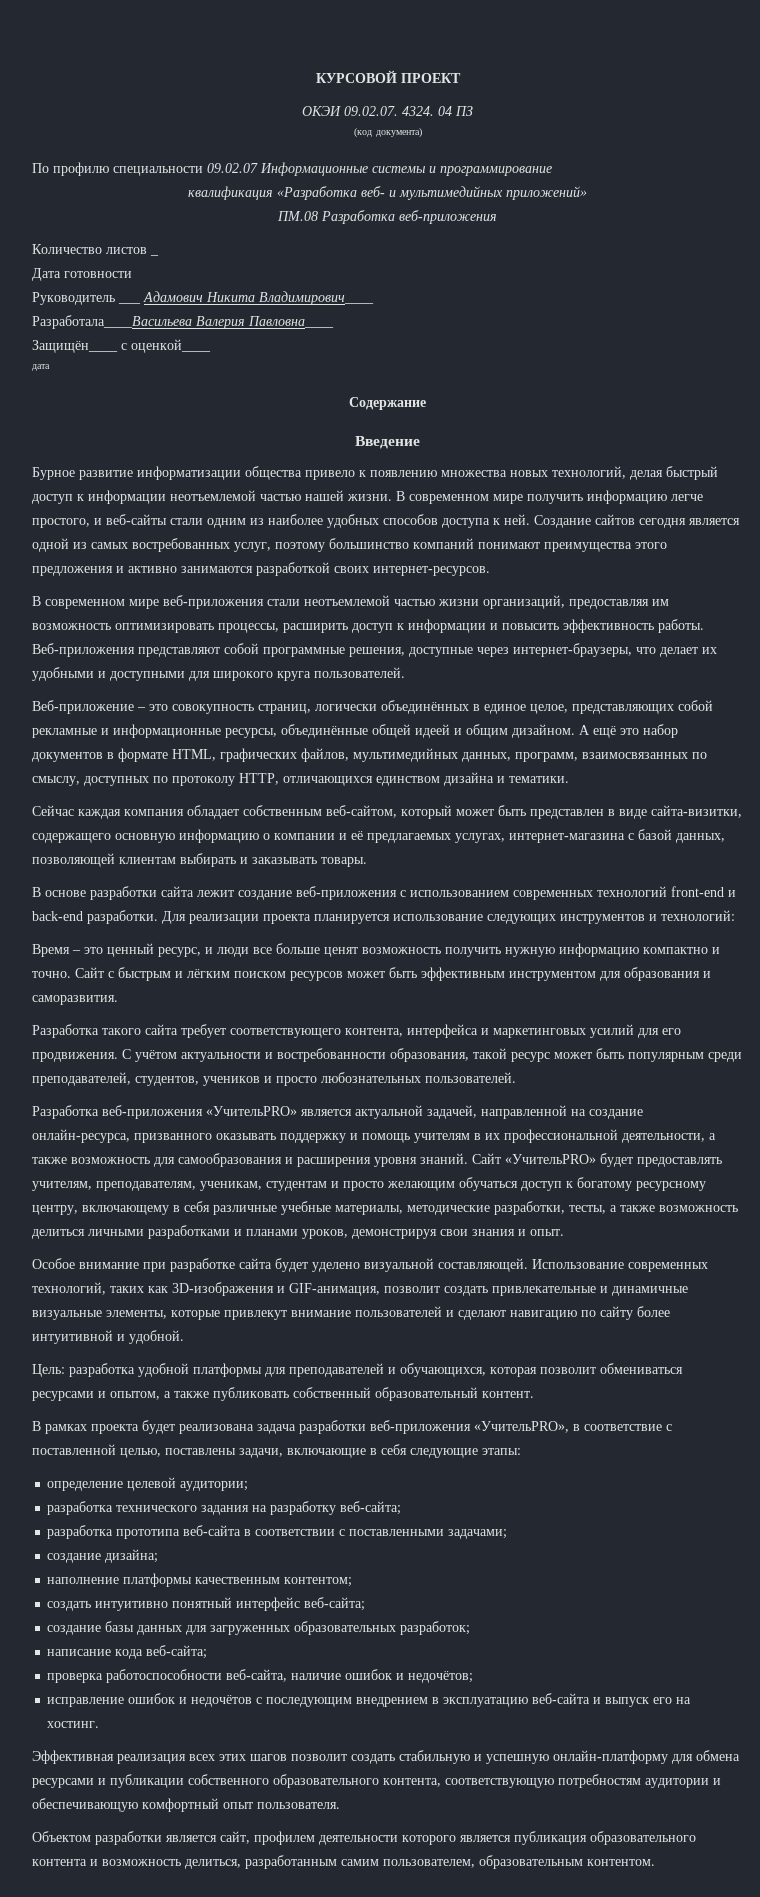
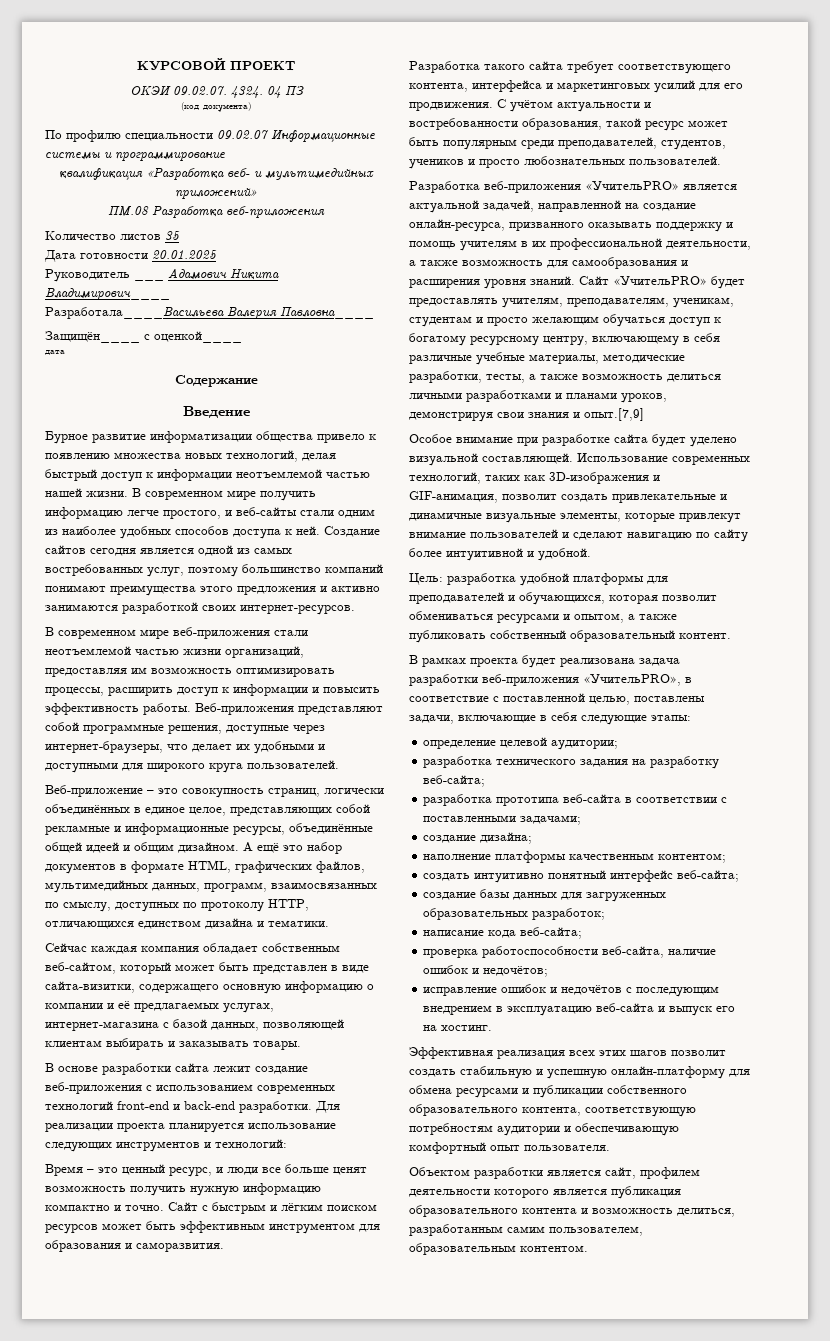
[150,254,159,256] _ -> [165,231,180,240] 35
(132, 274) none -> [152,250,217,259] 20.01.2025
[530,1229,564,1236] опыт. -> [584,408,644,421] опыт.[7,9]

